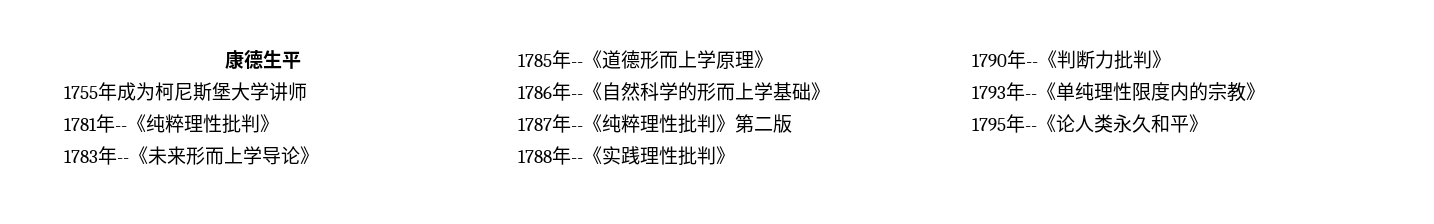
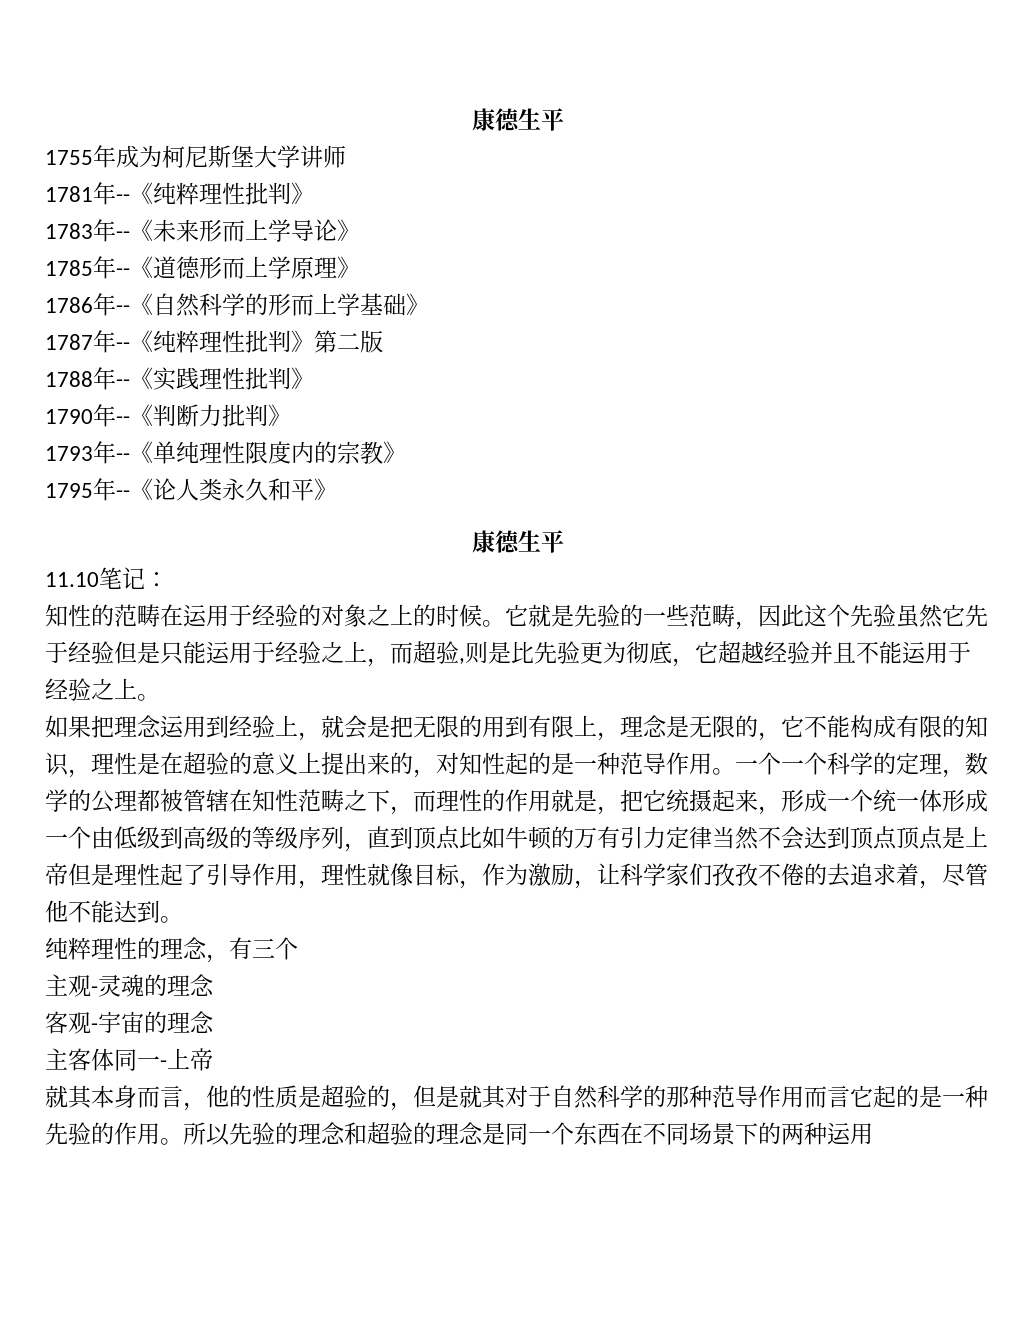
(1208, 123) none -> [471,530,564,553] [45,567,168,589] [45,604,988,630] [45,641,971,667] [45,678,160,701] [45,715,988,741] [45,752,988,778] [45,789,988,815] [45,826,988,852] [45,863,988,889] [45,900,183,923] [45,937,298,963] [45,974,214,997] [45,1011,214,1034] [45,1048,213,1071] [45,1085,988,1111] [45,1122,873,1146] // 康德生平 // 11.10笔记： // 知性的范畴在运用于经验的对象之上的时候。它就是先验的一些范畴，因此这个先验虽然它先于经验但是只能运用于经验之上，而超验,则是比先验更为彻底，它超越经验并且不能运用于经验之上。 // 如果把理念运用到经验上，就会是把无限的用到有限上，理念是无限的，它不能构成有限的知识，理性是在超验的意义上提出来的，对知性起的是一种范导作用。一个一个科学的定理，数学的公理都被管辖在知性范畴之下，而理性的作用就是，把它统摄起来，形成一个统一体形成一个由低级到高级的等级序列，直到顶点比如牛顿的万有引力定律当然不会达到顶点顶点是上帝但是理性起了引导作用，理性就像目标，作为激励，让科学家们孜孜不倦的去追求着，尽管他不能达到。 // 纯粹理性的理念，有三个 // 主观-灵魂的理念 // 客观-宇宙的理念 // 主客体同一-上帝 // 就其本身而言，他的性质是超验的，但是就其对于自然科学的那种范导作用而言它起的是一种先验的作用。所以先验的理念和超验的理念是同一个东西在不同场景下的两种运用

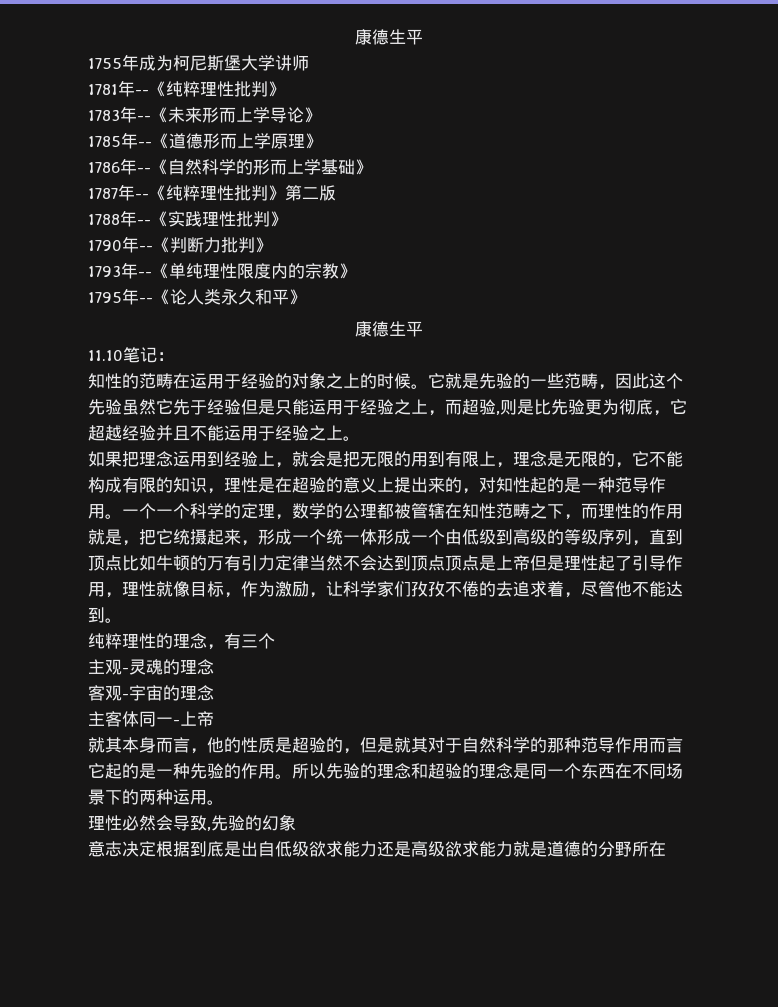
(873, 1134) none -> [207,800,224,805] [88,814,296,831] [88,841,666,857] 。 // 理性必然会导致,先验的幻象 // 意志决定根据到底是出自低级欲求能力还是高级欲求能力就是道德的分野所在

